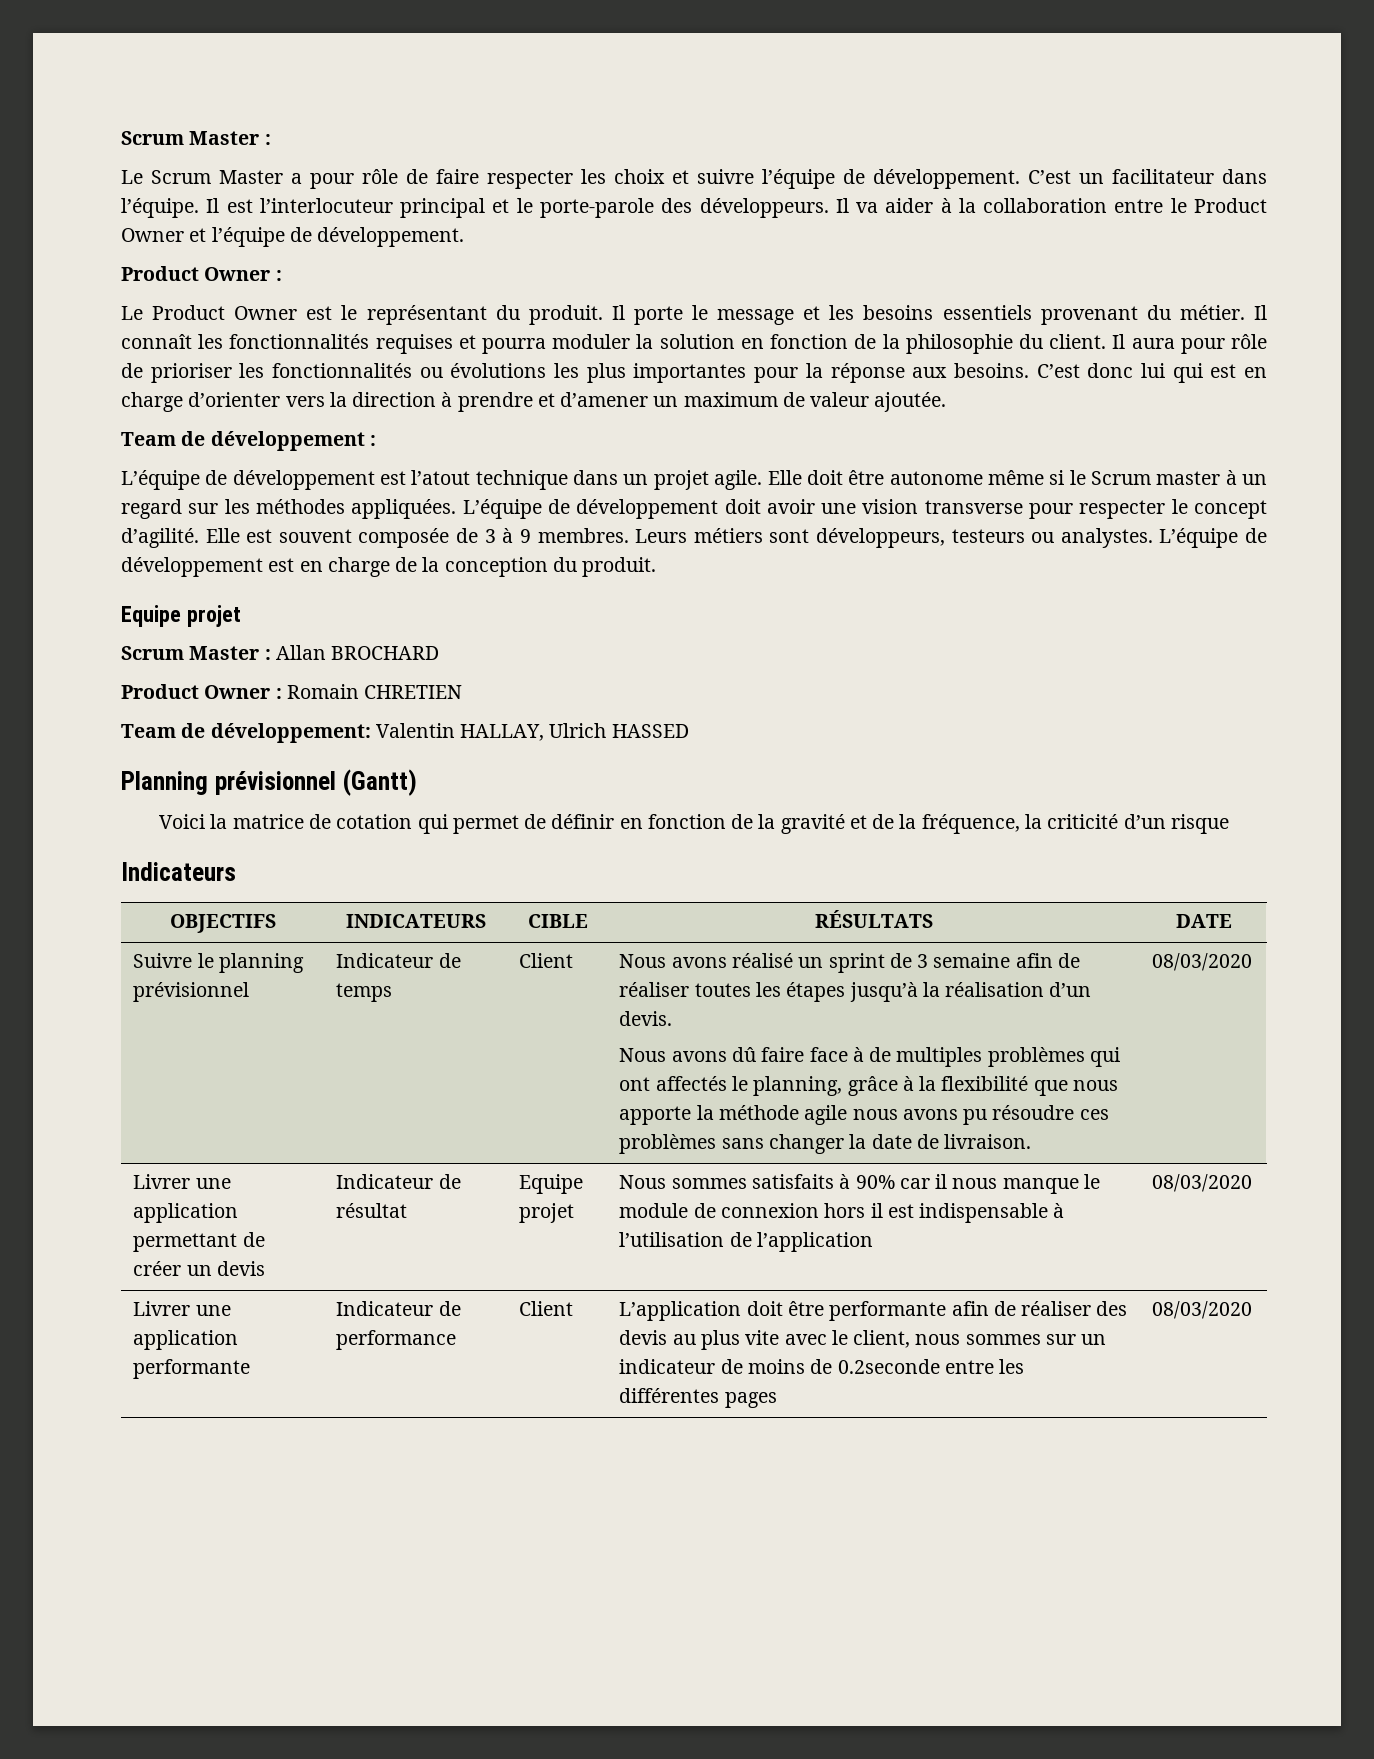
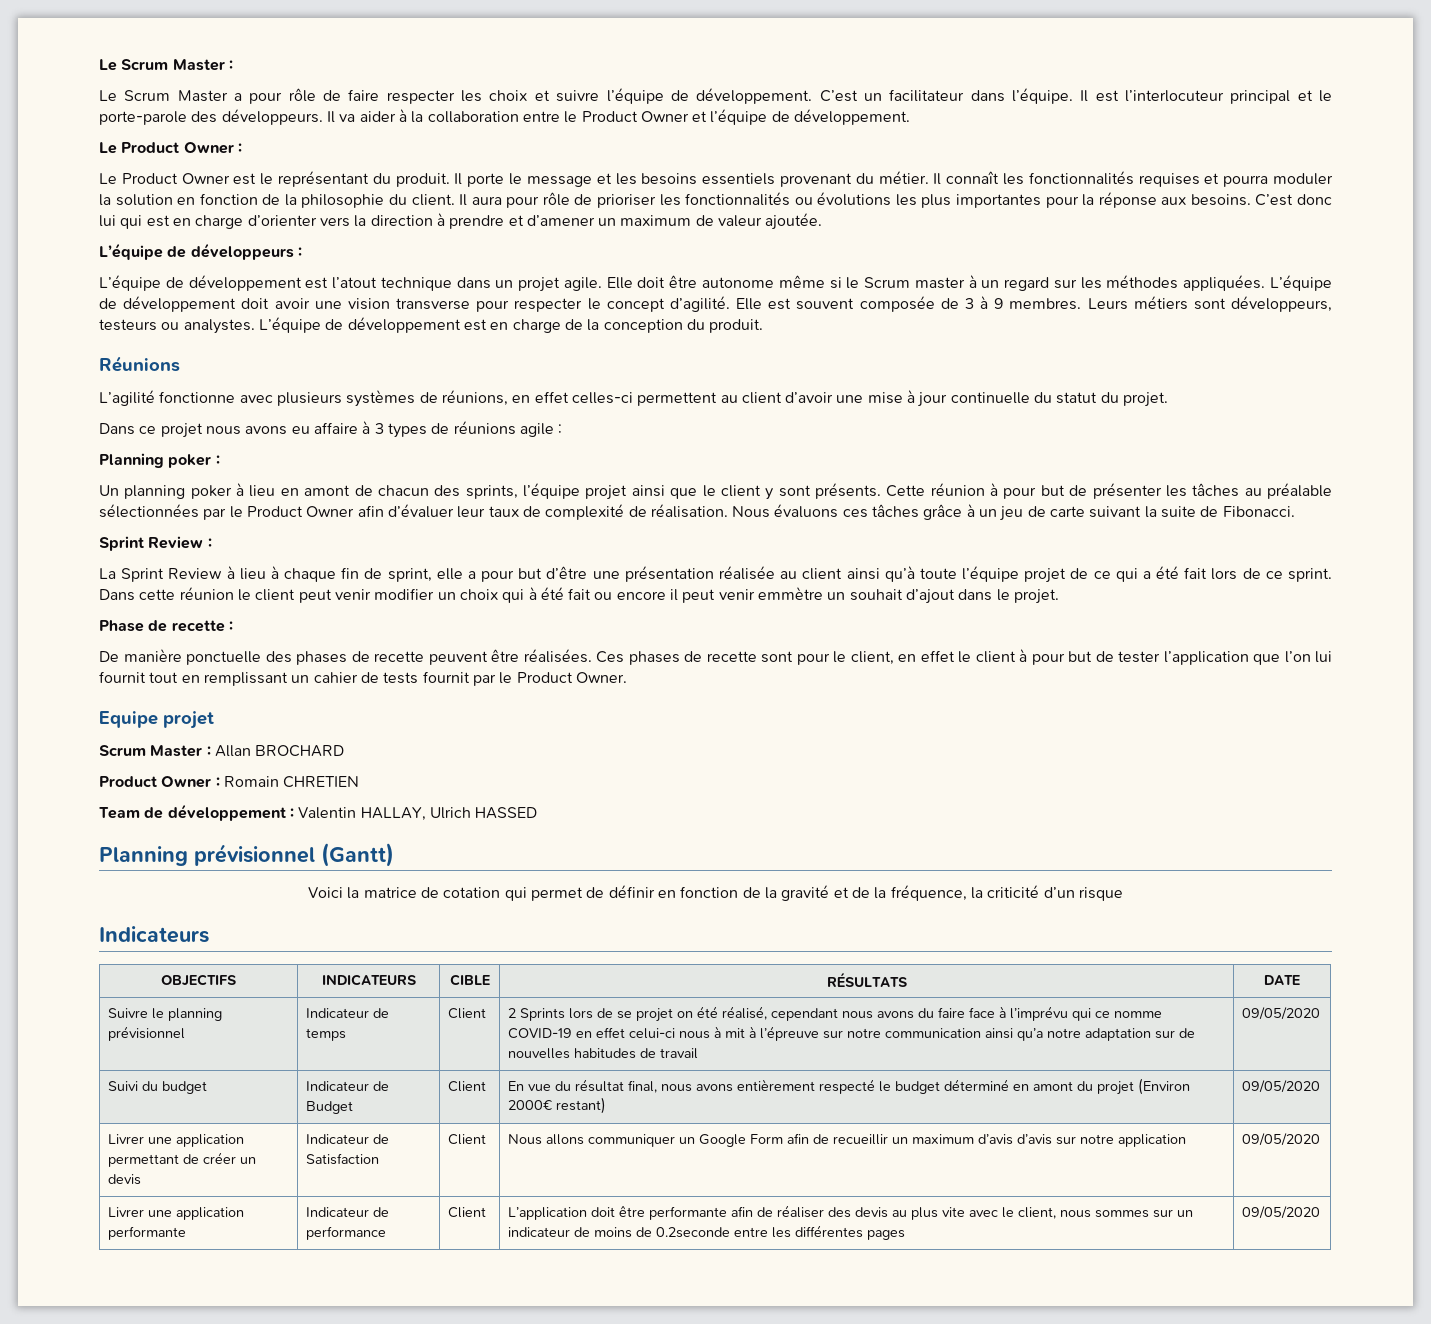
(121, 138) none -> [99,59,117,71] Le
(465, 237) none -> [99,142,117,154] Le
[121,431,365,451] Team de développement -> [99,243,294,260] L’équipe de développeurs
(657, 567) none -> [99,356,180,372] [99,390,1169,407] [99,421,563,438] [99,453,220,468] [99,483,1332,500] [99,504,1295,521] [99,536,212,551] [99,566,1332,583] [99,587,1060,604] [99,620,233,632] [99,649,1332,665] [99,671,627,686] // Réunions // L’agilité fonctionne avec plusieurs systèmes de réunions, en effet celles-ci permettent au client d’avoir une mise à jour continuelle du statut du projet. // Dans ce projet nous avons eu affaire à 3 types de réunions agile : // Planning poker : // Un planning poker à lieu en amont de chacun des sprints, l’équipe projet ainsi que le client y sont présents. Cette réunion à pour but de présenter les tâches au préalable sélectionnées par le Product Owner afin d’évaluer leur taux de complexité de réalisation. Nous évaluons ces tâches grâce à un jeu de carte suivant la suite de Fibonacci. // Sprint Review : // La Sprint Review à lieu à chaque fin de sprint, elle a pour but d’être une présentation réalisée au client ainsi qu’à toute l’équipe projet de ce qui a été fait lors de ce sprint. Dans cette réunion le client peut venir modifier un choix qui à été fait ou encore il peut venir emmètre un souhait d’ajout dans le projet. // Phase de recette : // De manière ponctuelle des phases de recette peuvent être réalisées. Ces phases de recette sont pour le client, en effet le client à pour but de tester l’application que l’on lui fournit tout en remplissant un cahier de tests fournit par le Product Owner.
[210,723,371,743] développement: -> [167,804,294,821] développement :
[619,953,1080,973] [619,982,1092,1002] [619,1011,673,1026] [619,1047,1120,1067] [619,1076,1118,1096] [619,1105,1109,1125] [619,1134,1032,1154] [1152,953,1253,971] Nous avons réalisé un sprint de 3 semaine afin de réaliser toutes les étapes jusqu’à la réalisation d’un devis. // Nous avons dû faire face à de multiples problèmes qui ont affectés le planning, grâce à la flexibilité que nous apporte la méthode agile nous avons pu résoudre ces problèmes sans changer la date de livraison. | 08/03/2020 -> [508,1006,1163,1022] [508,1026,1196,1041] [508,1048,699,1059] [1242,1007,1321,1020] [108,1081,208,1094] [306,1081,390,1091] [306,1101,354,1114] [448,1081,487,1092] [508,1078,1191,1095] [508,1097,607,1114] [1242,1080,1321,1093] 2 Sprints lors de se projet on été réalisé, cependant nous avons du faire face à l’imprévu qui ce nomme COVID-19 en effet celui-ci nous à mit à l’épreuve sur notre communication ainsi qu’a notre adaptation sur de nouvelles habitudes de travail | 09/05/2020 // Suivi du budget | Indicateur de Budget | Client | En vue du résultat final, nous avons entièrement respecté le budget déterminé en amont du projet (Environ 2000€ restant) | 09/05/2020
[336,1203,408,1218] [519,1174,584,1194] [519,1203,575,1223] [619,1174,1100,1194] [619,1203,1065,1223] [619,1232,873,1252] [1152,1174,1253,1192] résultat | Equipe projet | Nous sommes satisfaits à 90% car il nous manque le module de connexion hors il est indispensable à l’utilisation de l’application | 08/03/2020 -> [306,1153,380,1165] [448,1134,487,1145] [508,1133,1187,1147] [1242,1133,1321,1146] Satisfaction | Client | Nous allons communiquer un Google Form afin de recueillir un maximum d’avis d’avis sur notre application | 09/05/2020
[1152,1301,1253,1319] 08/03/2020 -> [1242,1206,1321,1219] 09/05/2020

